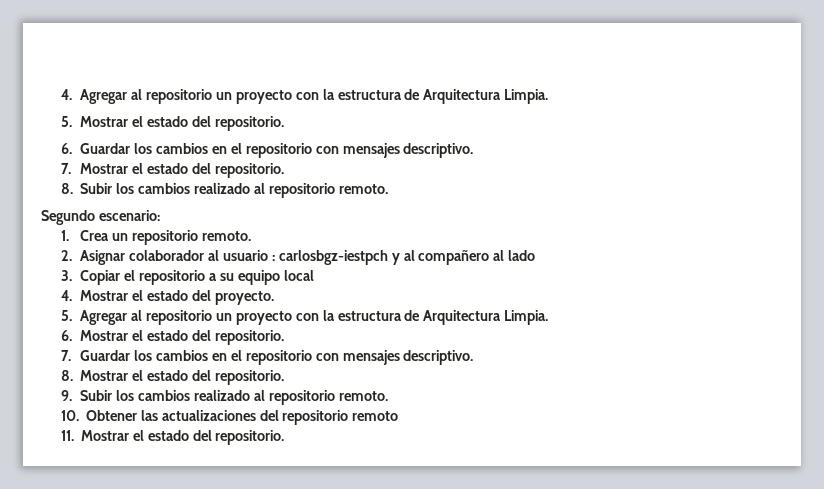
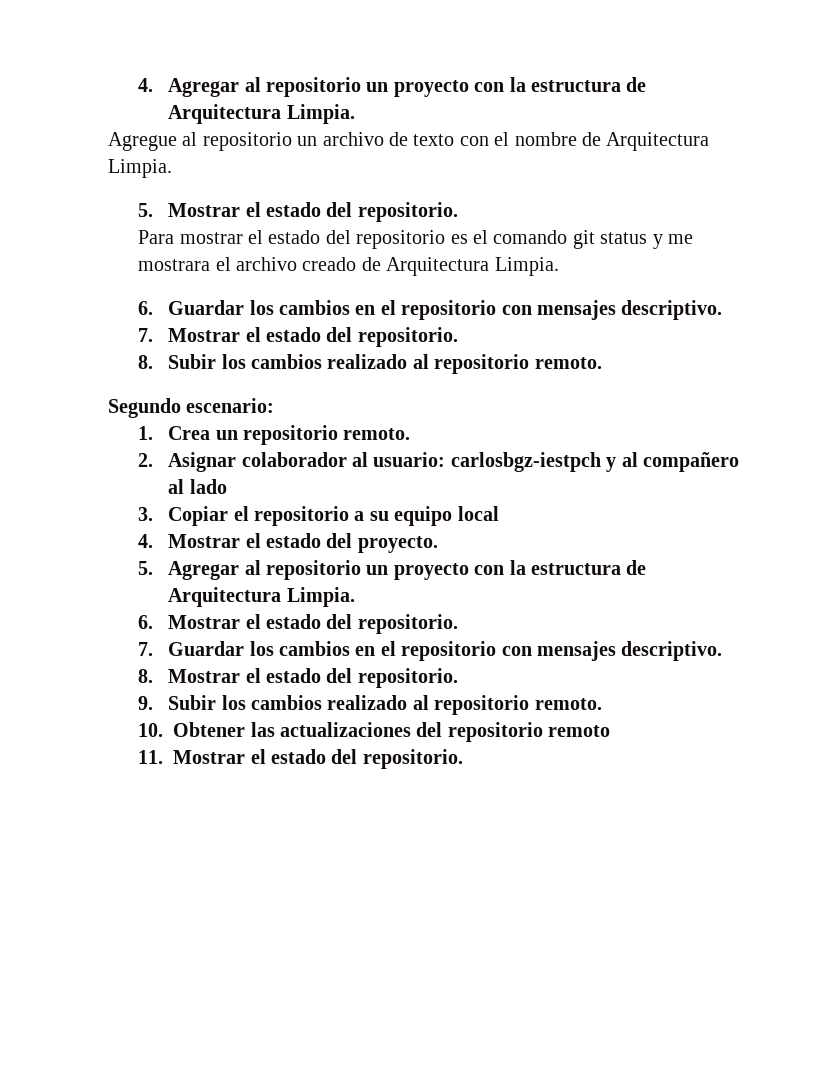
(549, 96) none -> [108,132,710,151] [108,159,172,178] // Agregue al repositorio un archivo de texto con el nombre de Arquitectura Limpia.
(284, 123) none -> [138,230,693,249] [138,257,559,276] // Para mostrar el estado del repositorio es el comando git status y me mostrara el archivo creado de Arquitectura Limpia.
[222,250,275,261] usuario : -> [373,452,446,467] usuario:

